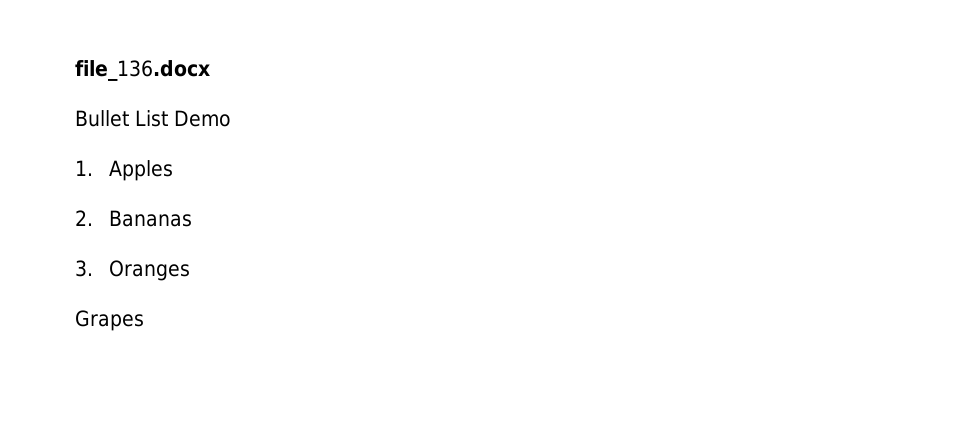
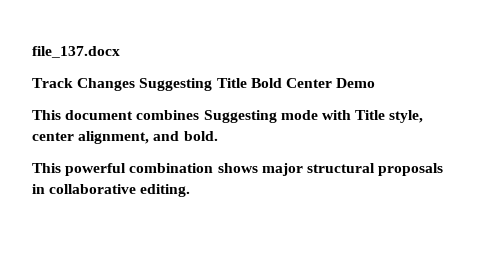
[75,60,210,81] [75,110,231,127] [75,160,173,181] [75,210,192,227] [75,260,190,281] [75,310,144,331] file_136.docx // Bullet List Demo // 1. Apples // 2. Bananas // 3. Oranges // Grapes -> [32,46,120,58] [32,78,376,91] [32,110,424,123] [32,131,218,144] [32,163,444,176] [32,184,191,197] file_137.docx // Track Changes Suggesting Title Bold Center Demo // This document combines Suggesting mode with Title style, center alignment, and bold. // This powerful combination shows major structural proposals in collaborative editing.

